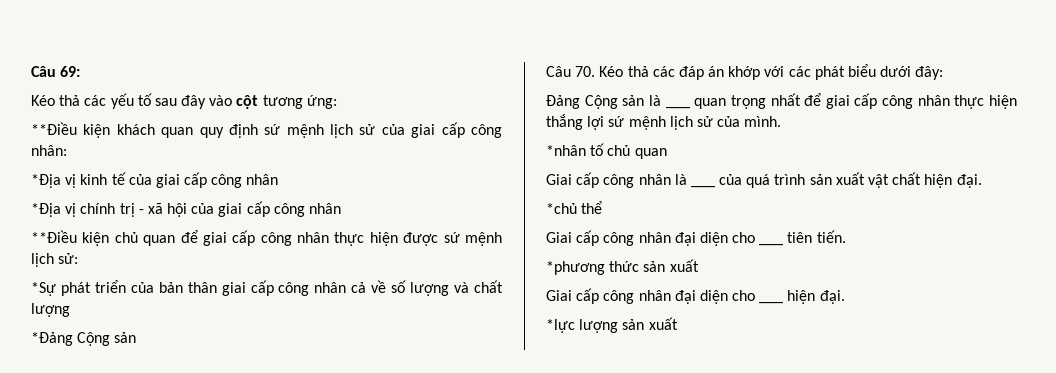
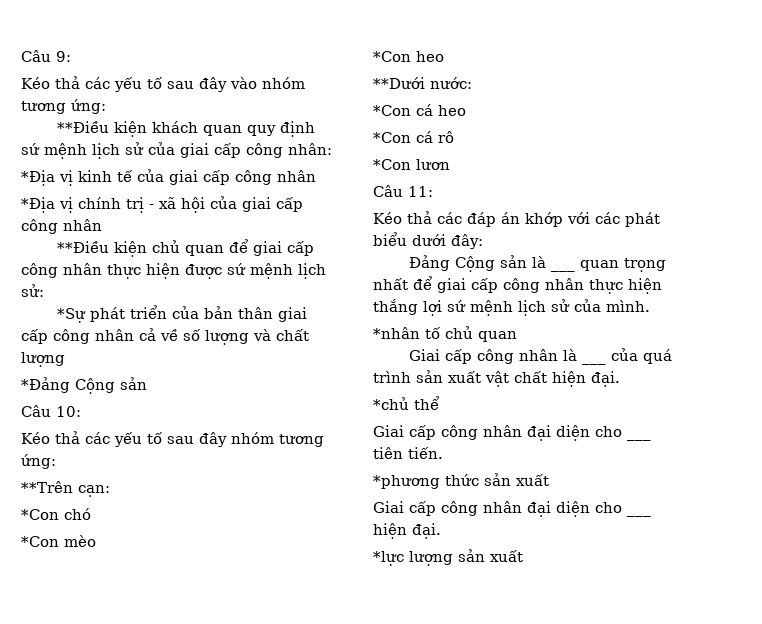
[31,66,81,77] Câu 69: -> [21,50,71,62] Câu 9:
[236,95,259,109] cột -> [262,77,305,89] nhóm
[575,66,596,77] 70. -> [56,406,81,417] [21,431,324,447] [21,454,56,469] [21,481,110,497] [21,508,91,520] [21,535,96,547] [373,51,444,62] [373,77,472,89] [373,104,466,116] [373,131,454,143] [373,159,450,170] [373,185,433,197] 10: // Kéo thả các yếu tố sau đây nhóm tương ứng: // **Trên cạn: // *Con chó // *Con mèo // *Con heo // **Dưới nước: // *Con cá heo // *Con cá rô // *Con lươn // Câu 11: //

